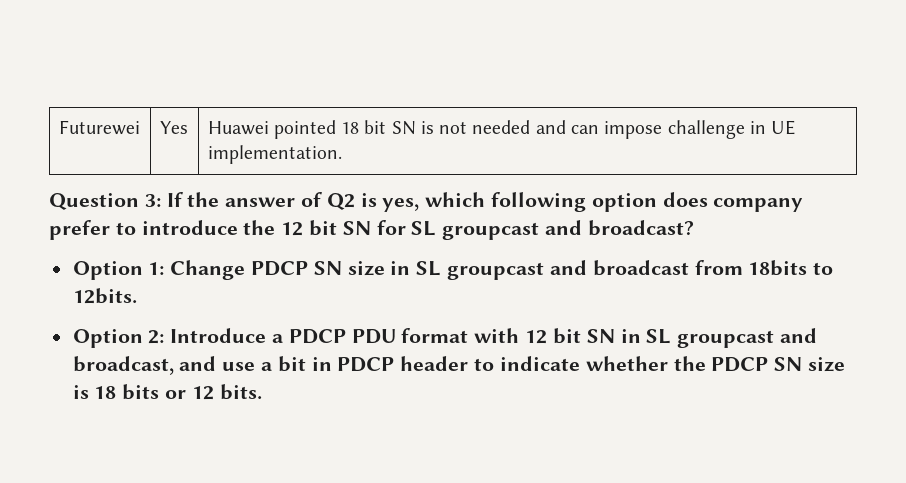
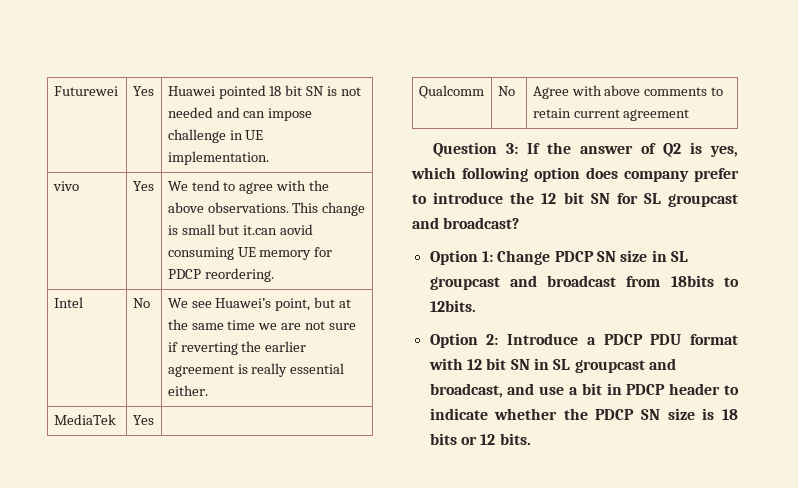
(342, 154) none -> [52,181,79,191] [132,181,154,191] [167,180,330,194] [167,202,366,216] [167,224,314,235] [167,247,333,260] [167,268,274,282] [53,297,83,308] [132,298,150,308] [167,297,352,311] [167,319,357,330] [167,341,307,355] [167,363,345,377] [167,385,208,396] [53,414,116,425] [132,415,154,425] [418,85,484,99] [497,86,515,96] [532,85,724,99] [532,108,690,121] // vivo | Yes | We tend to agree with the above observations. This change is small but it.can aovid consuming UE memory for PDCP reordering. // Intel | No | We see Huawei’s point, but at the same time we are not sure if reverting the earlier agreement is really essential either. // MediaTek | Yes | // Qualcomm | No | Agree with above comments to retain current agreement

